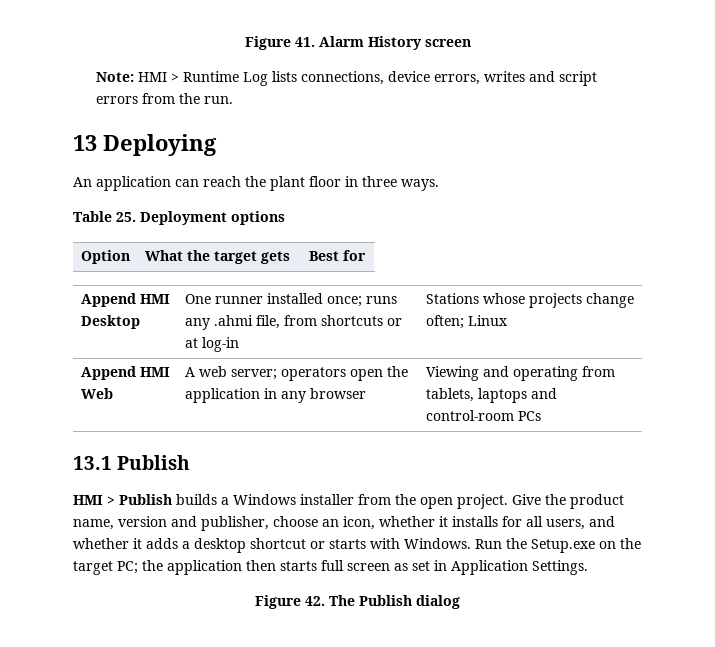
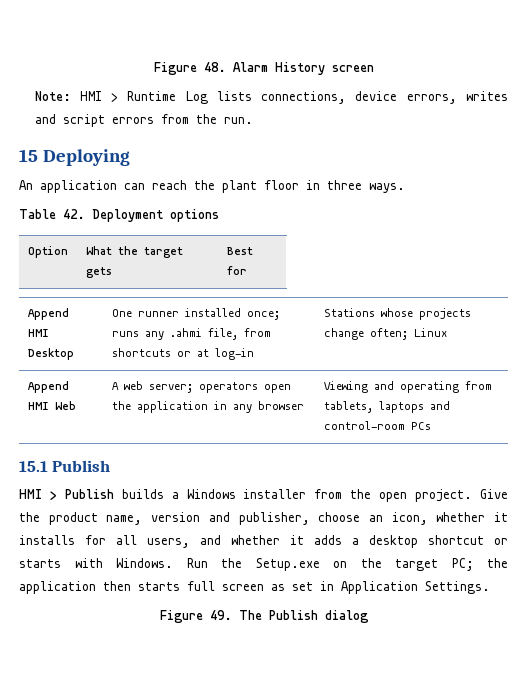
[244,36,315,50] Figure 41. -> [153,62,226,75] Figure 48.
[73,135,97,151] 13 -> [19,149,38,162] 15
[116,212,136,222] 25. -> [63,209,85,219] 42.
[73,456,112,470] 13.1 -> [19,461,48,472] 15.1
[305,596,325,606] 42. -> [209,610,232,620] 49.

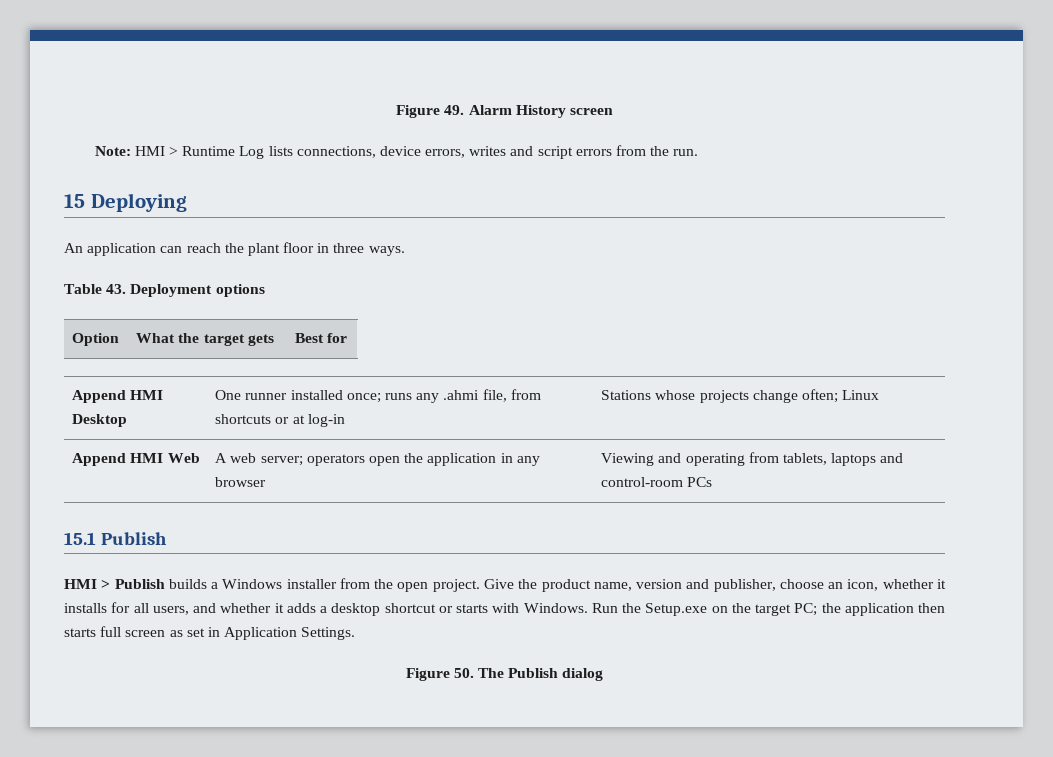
[153,62,226,75] Figure 48. -> [396,105,465,118] Figure 49.
[63,209,85,219] 42. -> [106,284,127,294] 43.
[209,610,232,620] 49. -> [453,668,474,678] 50.

